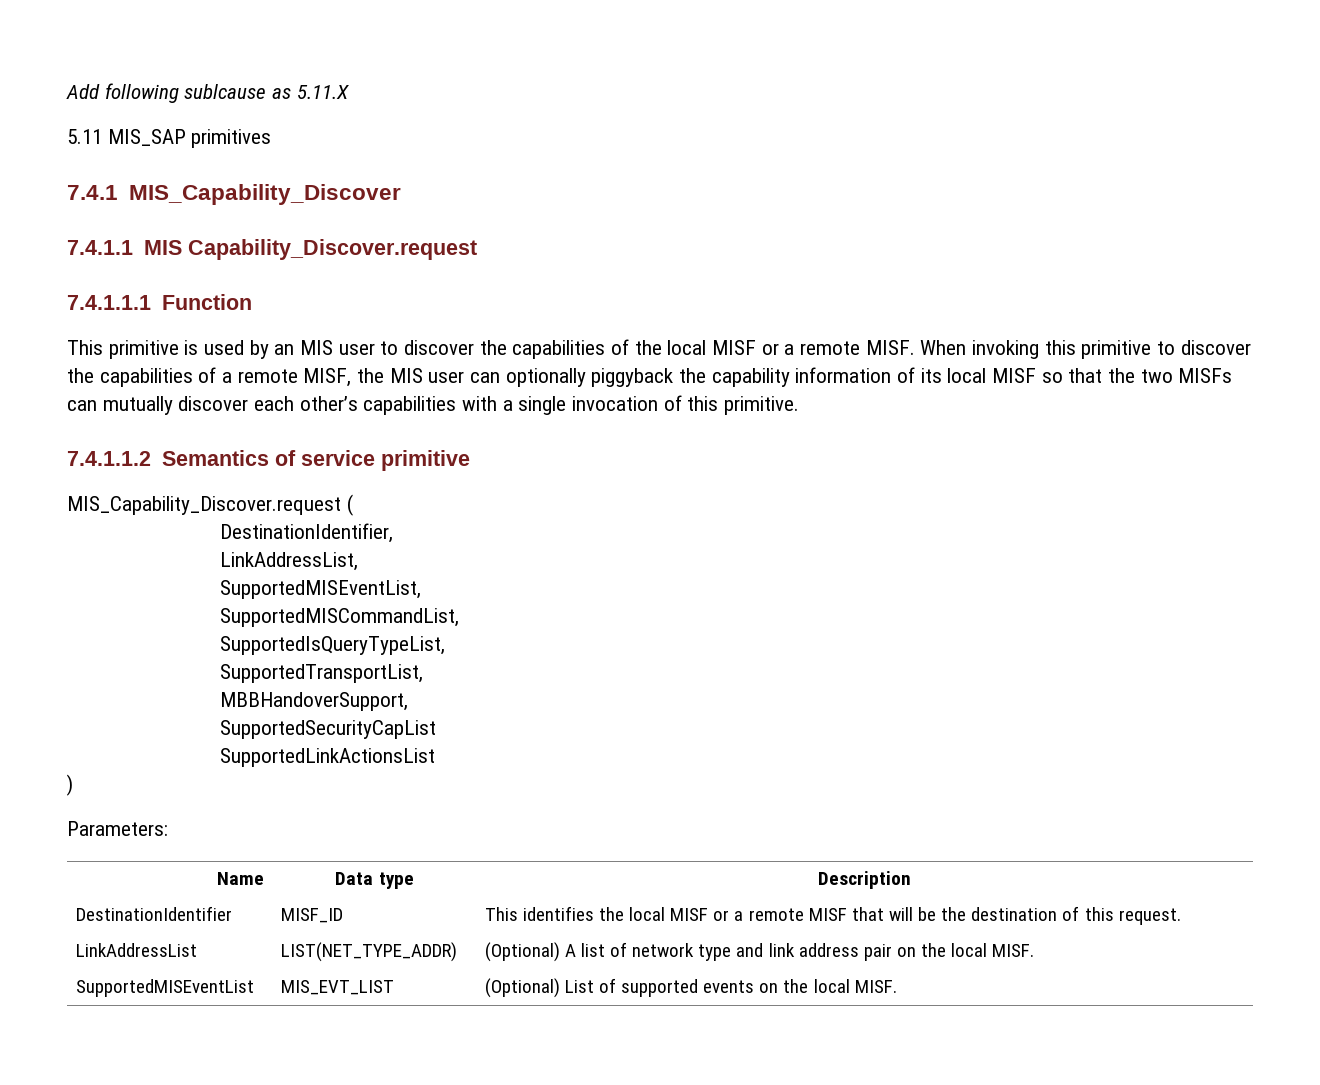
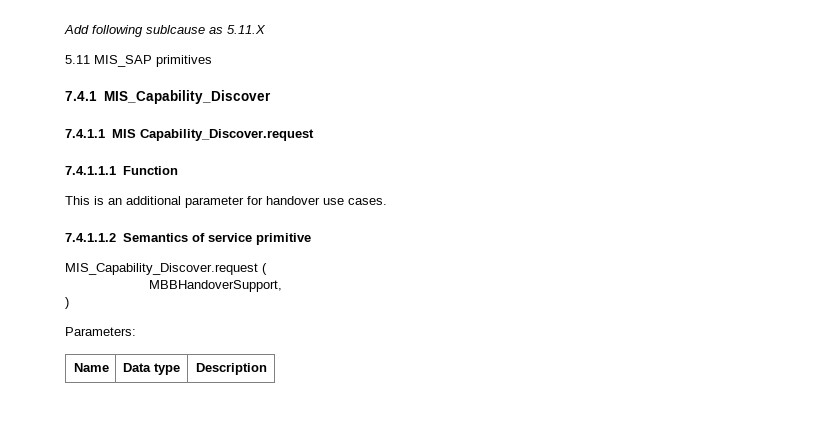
[108,339,1251,359] [67,367,1233,387] [67,395,800,415] primitive is used by an MIS user to discover the capabilities of the local MISF or a remote MISF. When invoking this primitive to discover the capabilities of a remote MISF, the MIS user can optionally piggyback the capability information of its local MISF so that the two MISFs can mutually discover each other’s capabilities with a single invocation of this primitive. -> [94,196,387,208] is an additional parameter for handover use cases.
[219,523,393,543] [219,552,358,571] [219,580,421,599] [219,608,459,627] [219,636,445,655] [219,664,423,683] // DestinationIdentifier, // LinkAddressList, // SupportedMISEventList, // SupportedMISCommandList, // SupportedIsQueryTypeList, // SupportedTransportList, -> (267, 269) none
[219,720,436,739] [219,748,435,767] // SupportedSecurityCapList // SupportedLinkActionsList -> (282, 286) none
[75,906,232,921] [280,908,343,923] [484,906,1181,925] [75,943,197,957] [280,942,457,962] [484,942,1035,962] [75,979,254,997] [280,980,394,995] [484,978,897,998] // DestinationIdentifier | MISF_ID | This identifies the local MISF or a remote MISF that will be the destination of this request. // LinkAddressList | LIST(NET_TYPE_ADDR) | (Optional) A list of network type and link address pair on the local MISF. // SupportedMISEventList | MIS_EVT_LIST | (Optional) List of supported events on the local MISF. -> (267, 369) none

